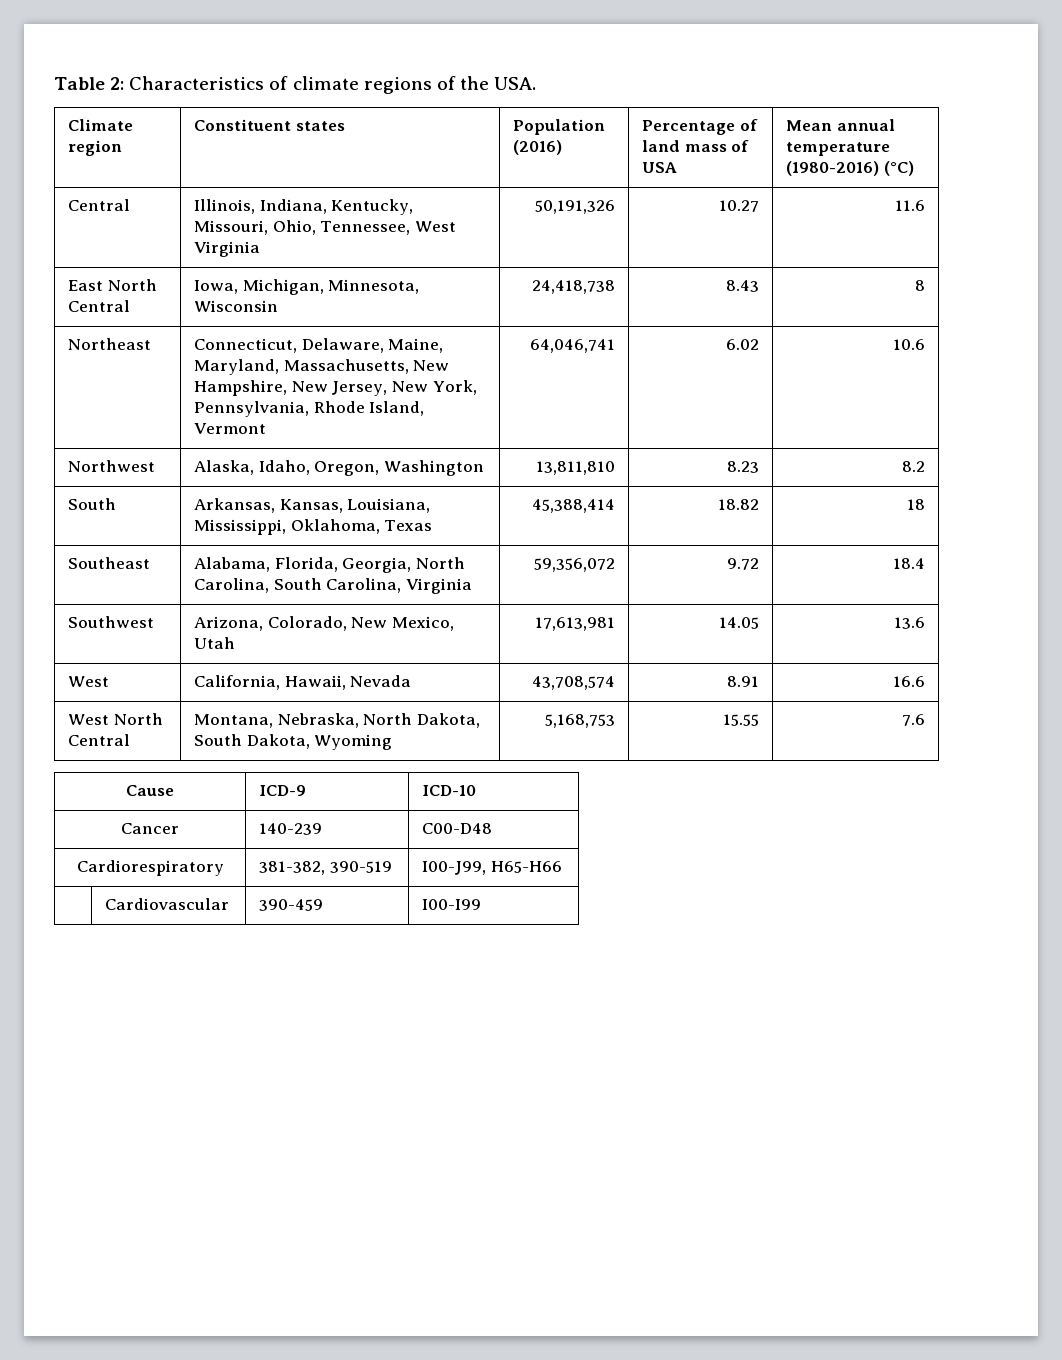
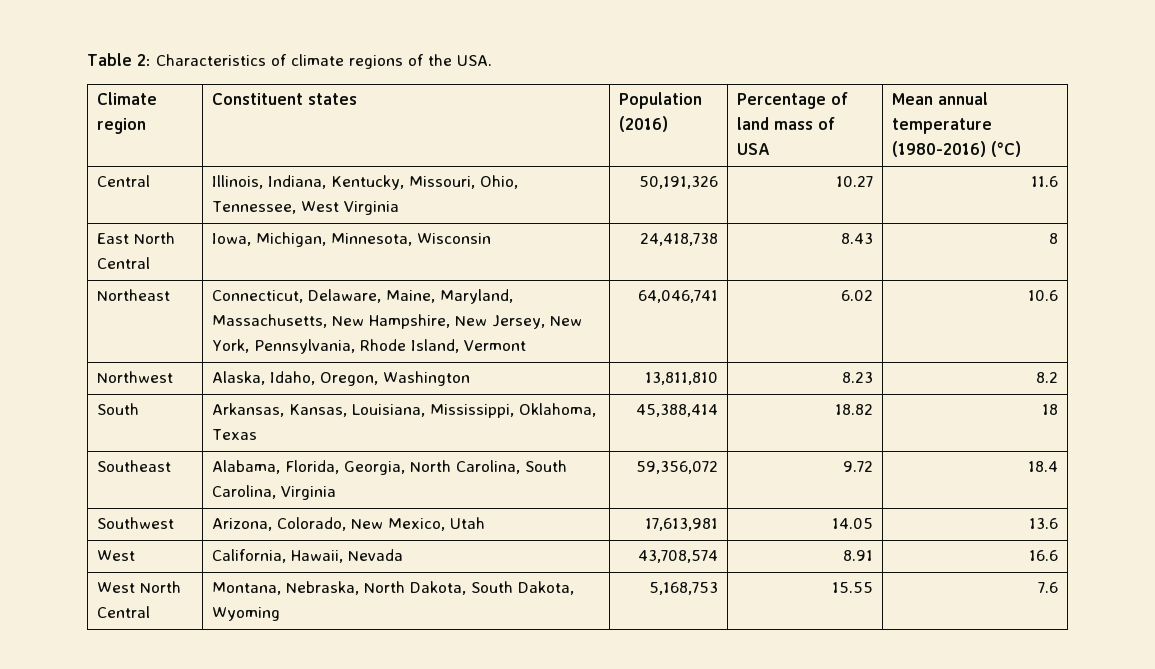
[126,785,174,796] [259,785,307,796] [422,785,477,796] [121,823,179,834] [259,823,323,835] [422,823,493,834] [76,860,224,876] [259,861,392,875] [422,861,562,875] [105,898,230,910] [259,899,324,911] [422,899,482,910] // Cause | ICD-9 | ICD-10 // Cancer | 140-239 | C00-D48 // Cardiorespiratory | 381-382, 390-519 | I00-J99, H65-H66 // | Cardiovascular | 390-459 | I00-I99 -> (1058, 587) none

